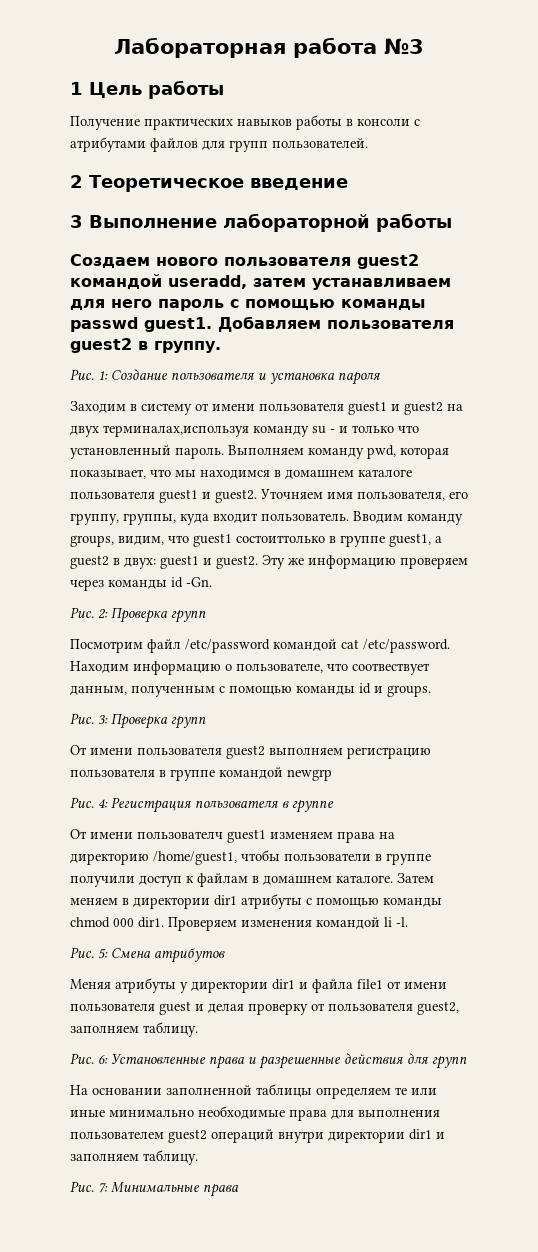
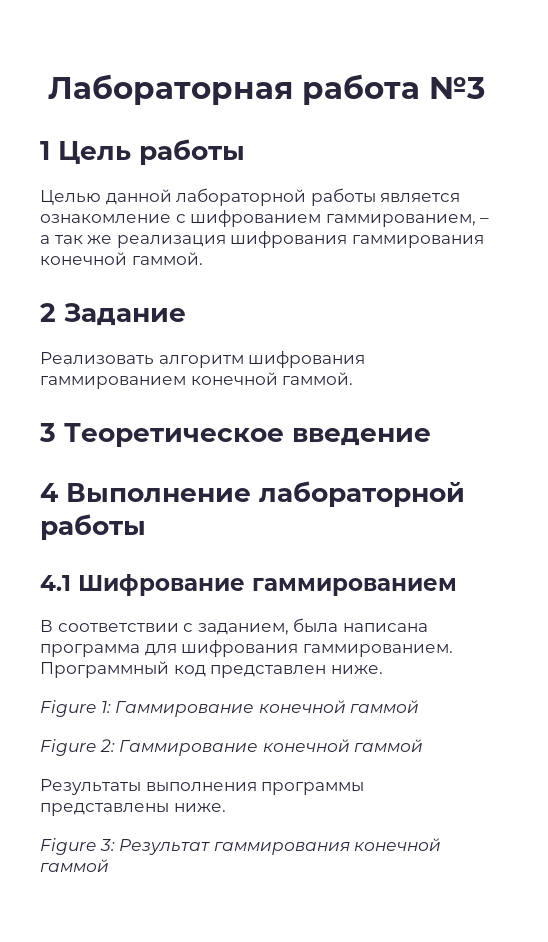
[70,115,420,130] [70,137,368,152] [70,175,83,188] Получение практических навыков работы в консоли с атрибутами файлов для групп пользователей. // 2 -> [40,188,461,206] [40,210,490,227] [40,231,484,248] [40,252,203,265] [40,303,186,326] [40,351,366,368] [40,372,354,389] [39,423,56,442] Целью данной лабораторной работы является ознакомление с шифрованием гаммированием, – а так же реализация шифрования гаммирования конечной гаммой. // 2 Задание // Реализовать алгоритм шифрования гаммированием конечной гаммой. // 3
[70,215,83,228] 3 -> [40,483,59,502] 4
[70,254,419,269] [70,274,451,290] [70,299,425,311] [70,316,454,332] [70,338,221,353] [70,369,381,385] [70,401,463,415] [70,425,419,437] [70,445,449,459] [70,469,412,479] [70,489,468,503] [70,511,463,525] [70,533,442,547] [70,555,468,569] [70,577,212,591] [70,607,206,623] [70,639,450,653] [70,661,430,675] [70,683,431,697] [70,713,206,729] [70,745,431,759] [70,767,332,781] [70,797,334,813] [70,829,395,843] [70,850,431,865] [70,873,434,887] [70,894,442,909] [70,917,408,931] [70,947,225,963] [70,978,447,993] [70,1001,459,1015] [70,1022,198,1037] [70,1053,467,1069] [70,1084,437,1099] [70,1106,440,1121] [70,1129,445,1143] [70,1150,198,1165] [70,1181,239,1197] Создаем нового пользователя guest2 командой useradd, затем устанавливаем для него пароль с помощью команды passwd guest1. Добавляем пользователя guest2 в группу. // Рис. 1: Создание пользователя и установка пароля // Заходим в систему от имени пользователя guest1 и guest2 на двух терминалах,используя команду su - и только что установленный пароль. Выполняем команду pwd, которая показывает, что мы находимся в домашнем каталоге пользователя guest1 и guest2. Уточняем имя пользователя, его группу, группы, куда входит пользователь. Вводим команду groups, видим, что guest1 состоиттолько в группе guest1, а guest2 в двух: guest1 и guest2. Эту же информацию проверяем через команды id -Gn. // Рис. 2: Проверка групп // Посмотрим файл /etc/password командой cat /etc/password. Находим информацию о пользователе, что соотвествует данным, полученным с помощью команды id и groups. // Рис. 3: Проверка групп // От имени пользователя guest2 выполняем регистрацию пользователя в группе командой newgrp // Рис. 4: Регистрация пользователя в группе // От имени пользователч guest1 изменяем права на директорию /home/guest1, чтобы пользователи в группе получили доступ к файлам в домашнем каталоге. Затем меняем в директории dir1 атрибуты с помощью команды chmod 000 dir1. Проверяем изменения командой li -l. // Рис. 5: Смена атрибутов // Меняя атрибуты у директории dir1 и файла file1 от имени пользователя guest и делая проверку от пользователя guest2, заполняем таблицу. // Рис. 6: Установленные права и разрешенные действия для групп // На основании заполненной таблицы определяем те или иные минимально необходимые права для выполнения пользователем guest2 операций внутри директории dir1 и заполняем таблицу. // Рис. 7: Минимальные права -> [40,574,457,596] [40,618,428,635] [40,640,453,657] [40,661,383,678] [40,700,420,717] [40,739,424,756] [40,779,365,795] [40,803,226,816] [40,838,442,855] [40,859,109,872] 4.1 Шифрование гаммированием // В соответствии с заданием, была написана программа для шифрования гаммированием. Программный код представлен ниже. // Figure 1: Гаммирование конечной гаммой // Figure 2: Гаммирование конечной гаммой // Результаты выполнения программы представлены ниже. // Figure 3: Результат гаммирования конечной гаммой

